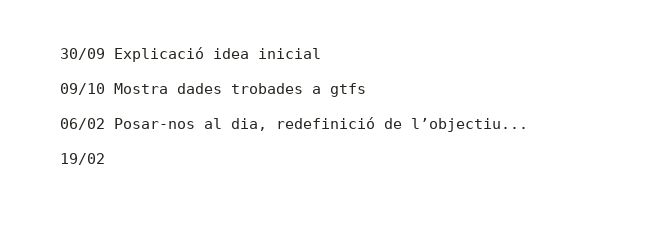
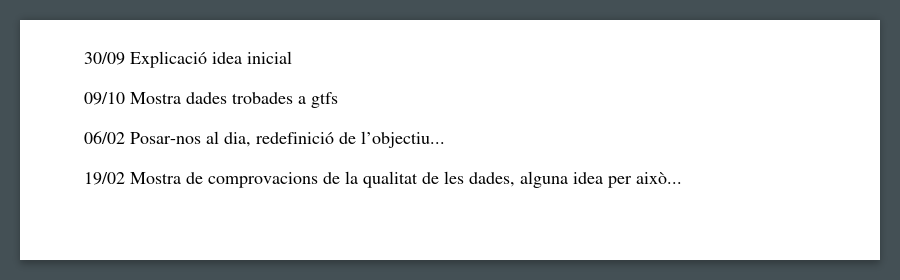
(105, 159) none -> [130,171,682,188] Mostra de comprovacions de la qualitat de les dades, alguna idea per això...

